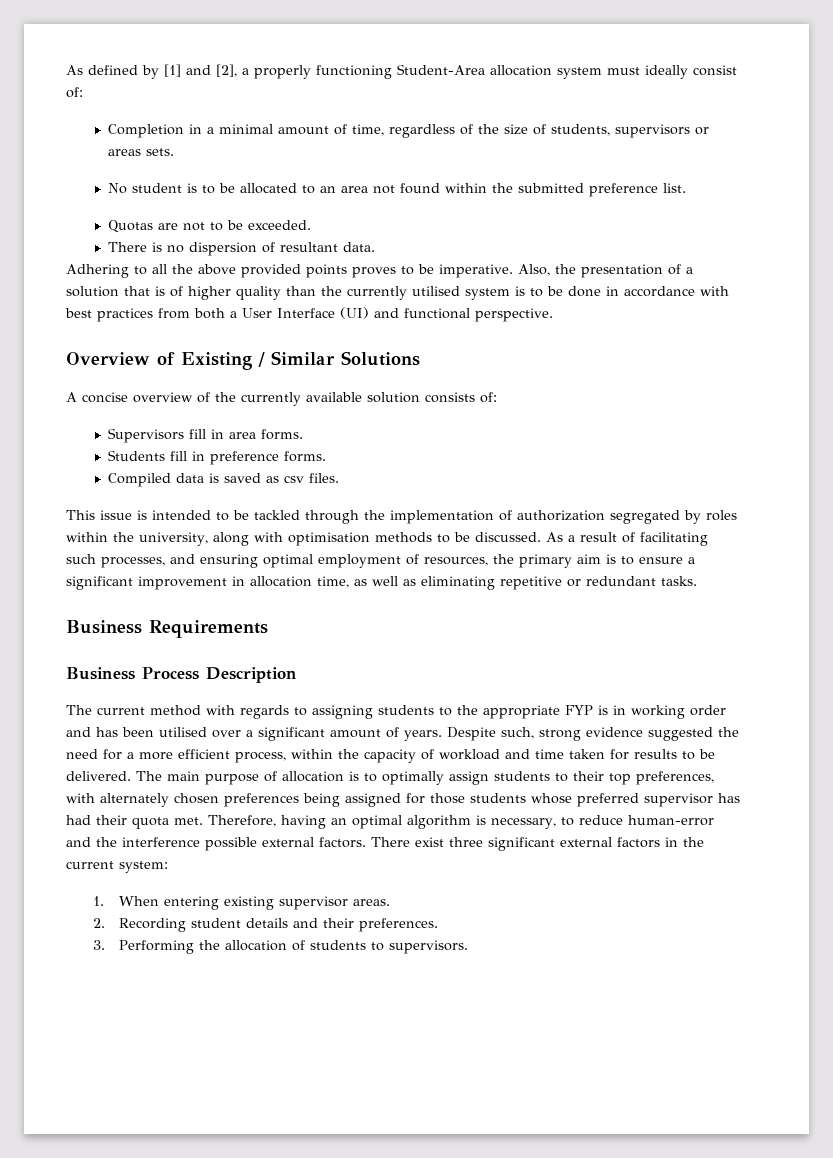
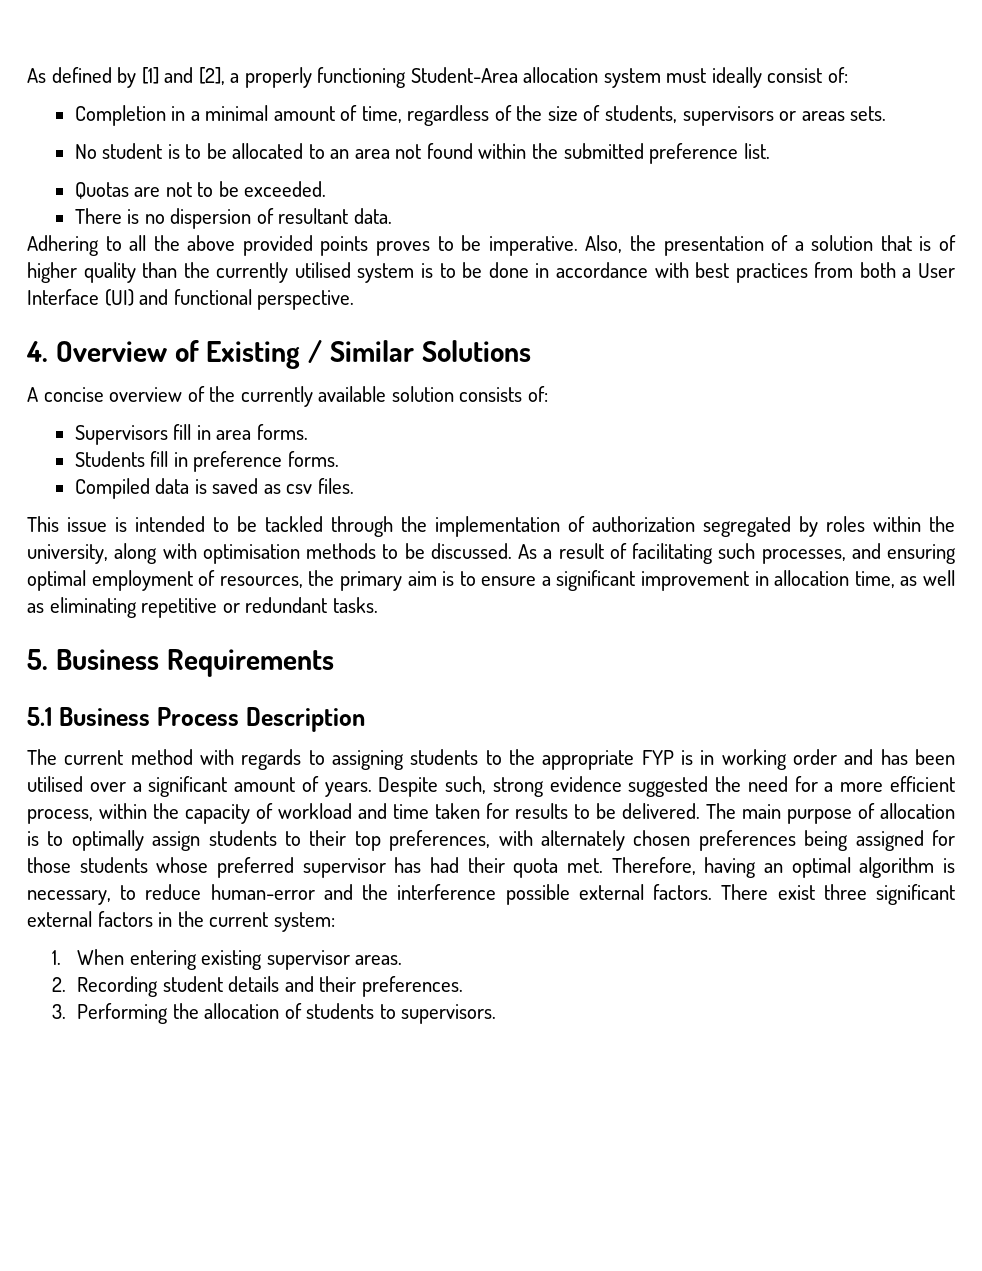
(553, 315) none -> [26,341,48,362] 4.
(697, 581) none -> [27,649,48,670] 5.
(268, 629) none -> [27,707,52,726] 5.1

